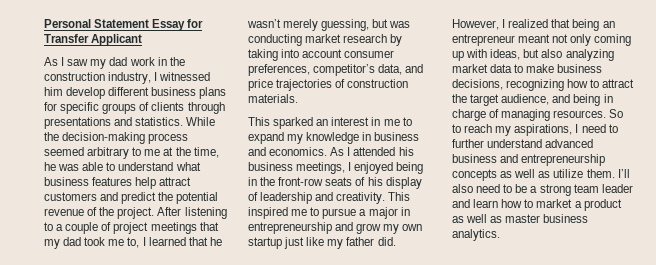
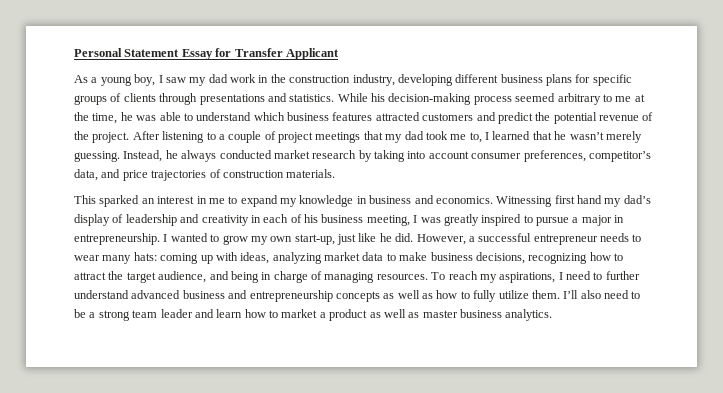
(58, 61) none -> [91,74,156,86] a young boy,
[154,72,211,81] [44,87,106,99] I witnessed him develop -> [397,74,453,86] developing
[44,132,59,141] the -> [371,93,385,102] his
[175,162,201,171] what -> [253,112,285,121] which
[135,177,192,189] help attract -> [375,112,420,121] attracted
[321,19,411,31] [248,34,302,46] guessing, but was conducting -> [74,150,272,162] guessing. Instead, he always conducted
[330,147,414,156] [248,162,424,174] [248,177,422,189] [248,192,411,204] [248,207,308,219] As I attended his business meetings, I enjoyed being in the front-row seats of his display of leadership and creativity. This inspired me -> [496,195,651,207] [74,214,522,226] Witnessing first hand my dad’s display of leadership and creativity in each of his business meeting, I was greatly inspired
[248,222,354,234] entrepreneurship and -> [74,233,220,245] entrepreneurship. I wanted to
[248,237,282,249] startup -> [294,234,335,245] start-up,
[327,237,396,249] [452,19,615,31] [452,34,592,46] my father did. However, I realized that being an entrepreneur meant not only -> [379,233,642,245] [74,252,157,264] he did. However, a successful entrepreneur needs to wear many hats:
[523,49,563,58] but also -> (270, 258) none
[609,109,624,118] [452,124,461,133] So to -> [431,272,446,280] To
(551, 174) none -> [436,290,497,302] how to fully

